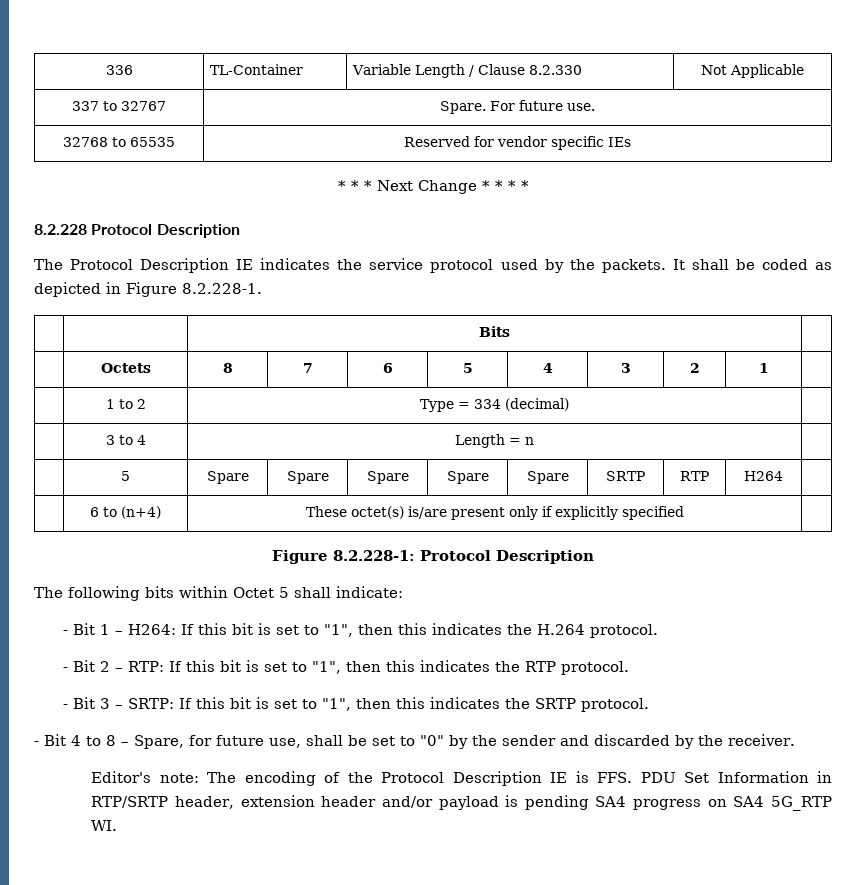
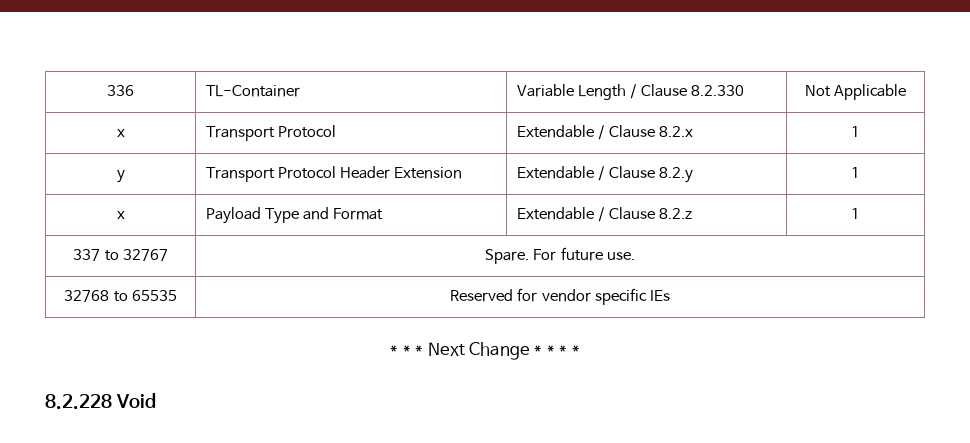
(804, 71) none -> [116,129,125,137] [205,125,336,141] [516,125,694,140] [851,126,860,137] [116,170,125,183] [205,166,463,182] [516,166,694,183] [851,167,860,178] [116,211,125,219] [205,207,384,224] [516,207,693,222] [851,208,860,219] // x | Transport Protocol | Extendable / Clause 8.2.x | 1 // y | Transport Protocol Header Extension | Extendable / Clause 8.2.y | 1 // x | Payload Type and Format | Extendable / Clause 8.2.z | 1
[91,224,240,238] [34,258,832,273] [34,282,262,297] [479,326,510,337] [100,363,151,373] [222,363,233,373] [302,363,313,373] [382,363,393,373] [462,363,473,373] [542,363,553,373] [620,363,631,373] [689,363,700,373] [758,363,769,373] [105,399,146,409] [420,398,569,412] [105,435,146,445] [455,434,534,448] [121,471,130,481] [206,471,249,484] [286,471,329,484] [366,471,409,484] [446,471,489,484] [526,471,569,484] [606,471,645,481] [680,471,709,481] [744,471,783,481] [90,506,161,519] [305,506,684,520] [272,550,594,564] [34,586,403,601] [62,623,658,638] [62,660,629,675] [62,697,649,712] [34,734,795,749] [91,771,832,786] [91,795,833,811] [91,820,118,831] Protocol Description // The Protocol Description IE indicates the service protocol used by the packets. It shall be coded as depicted in Figure 8.2.228-1. // | | Bits | // | Octets | 8 | 7 | 6 | 5 | 4 | 3 | 2 | 1 | // | 1 to 2 | Type = 334 (decimal) | // | 3 to 4 | Length = n | // | 5 | Spare | Spare | Spare | Spare | Spare | SRTP | RTP | H264 | // | 6 to (n+4) | These octet(s) is/are present only if explicitly specified | // Figure 8.2.228-1: Protocol Description // The following bits within Octet 5 shall indicate: // - Bit 1 – H264: If this bit is set to "1", then this indicates the H.264 protocol. // - Bit 2 – RTP: If this bit is set to "1", then this indicates the RTP protocol. // - Bit 3 – SRTP: If this bit is set to "1", then this indicates the SRTP protocol. // - Bit 4 to 8 – Spare, for future use, shall be set to "0" by the sender and discarded by the receiver. // Editor's note: The encoding of the Protocol Description IE is FFS. PDU Set Information in RTP/SRTP header, extension header and/or payload is pending SA4 progress on SA4 5G_RTP WI. -> [116,393,157,408] Void

